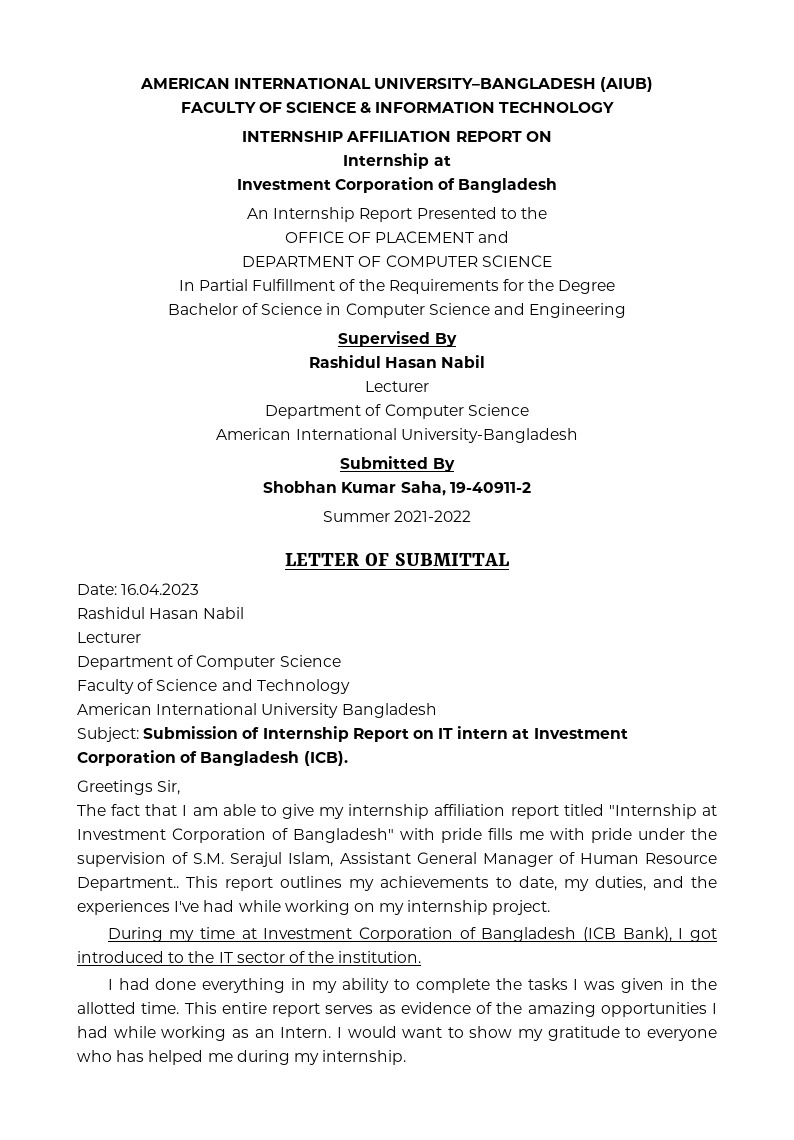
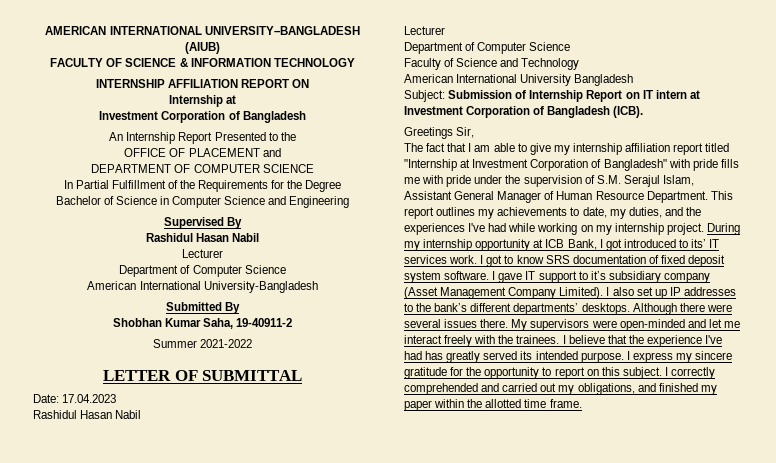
[121,583,200,595] 16.04.2023 -> [62,394,117,403] 17.04.2023
[77,877,179,891] Department.. -> [646,191,708,203] Department.
(551, 907) // -> (704, 229) none
[200,927,718,942] [77,951,422,963] [107,978,718,993] [77,1002,717,1017] [77,1026,717,1041] [77,1050,407,1065] time at Investment Corporation of Bangladesh (ICB Bank), I got introduced to the IT sector of the institution. // I had done everything in my ability to complete the tasks I was given in the allotted time. This entire report serves as evidence of the amazing opportunities I had while working as an Intern. I would want to show my gratitude to everyone who has helped me during my internship. -> [423,239,720,251] [404,255,726,267] [404,271,710,283] [404,287,736,299] [404,303,732,315] [404,319,740,331] [404,335,723,347] [404,351,733,363] [404,367,716,379] [404,383,717,395] [404,399,582,411] internship opportunity at ICB Bank, I got introduced to its’ IT services work. I got to know SRS documentation of fixed deposit system software. I gave IT support to it’s subsidiary company (Asset Management Company Limited). I also set up IP addresses to the bank’s different departments’ desktops. Although there were several issues there. My supervisors were open-minded and let me interact freely with the trainees. I believe that the experience I've had has greatly served its intended purpose. I express my sincere gratitude for the opportunity to report on this subject. I correctly comprehended and carried out my obligations, and finished my paper within the allotted time frame.

